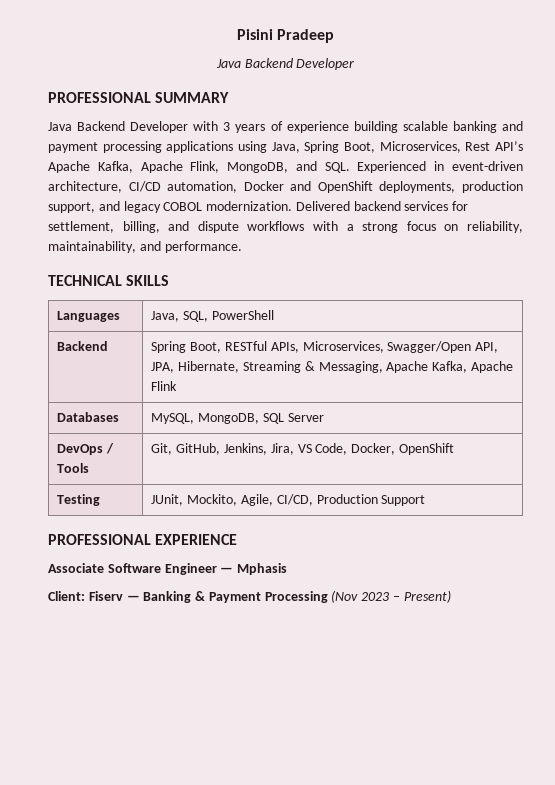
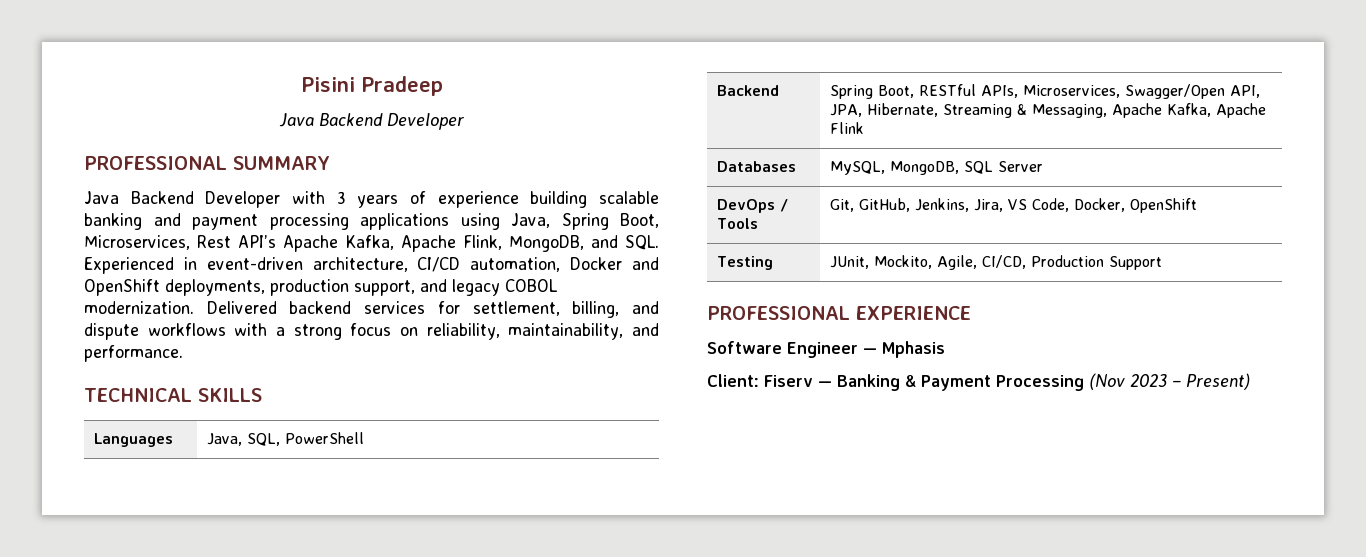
[48,563,104,573] Associate -> (971, 313) none

